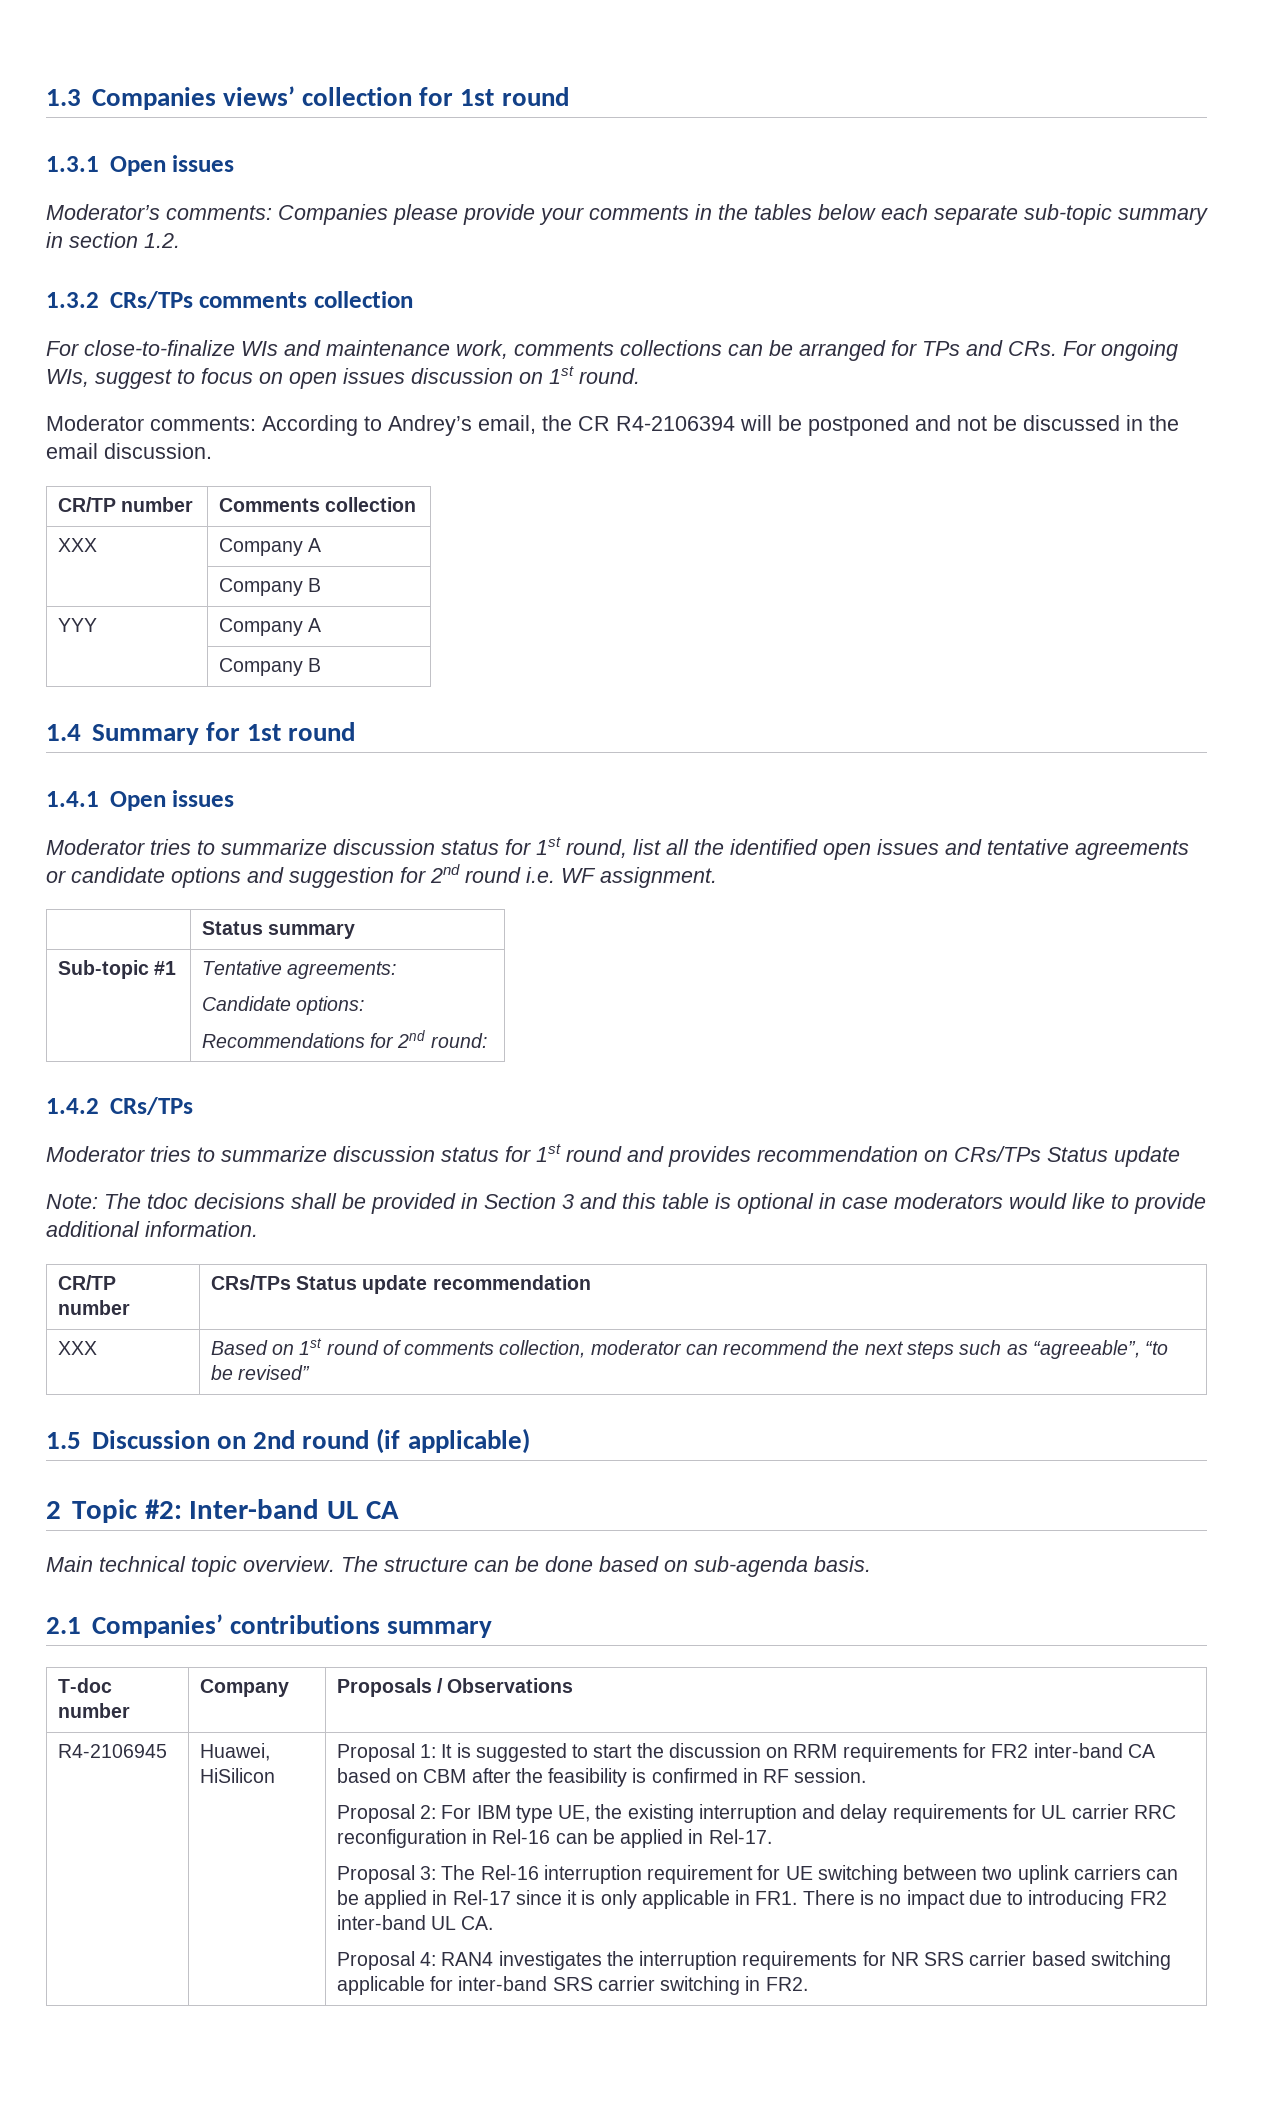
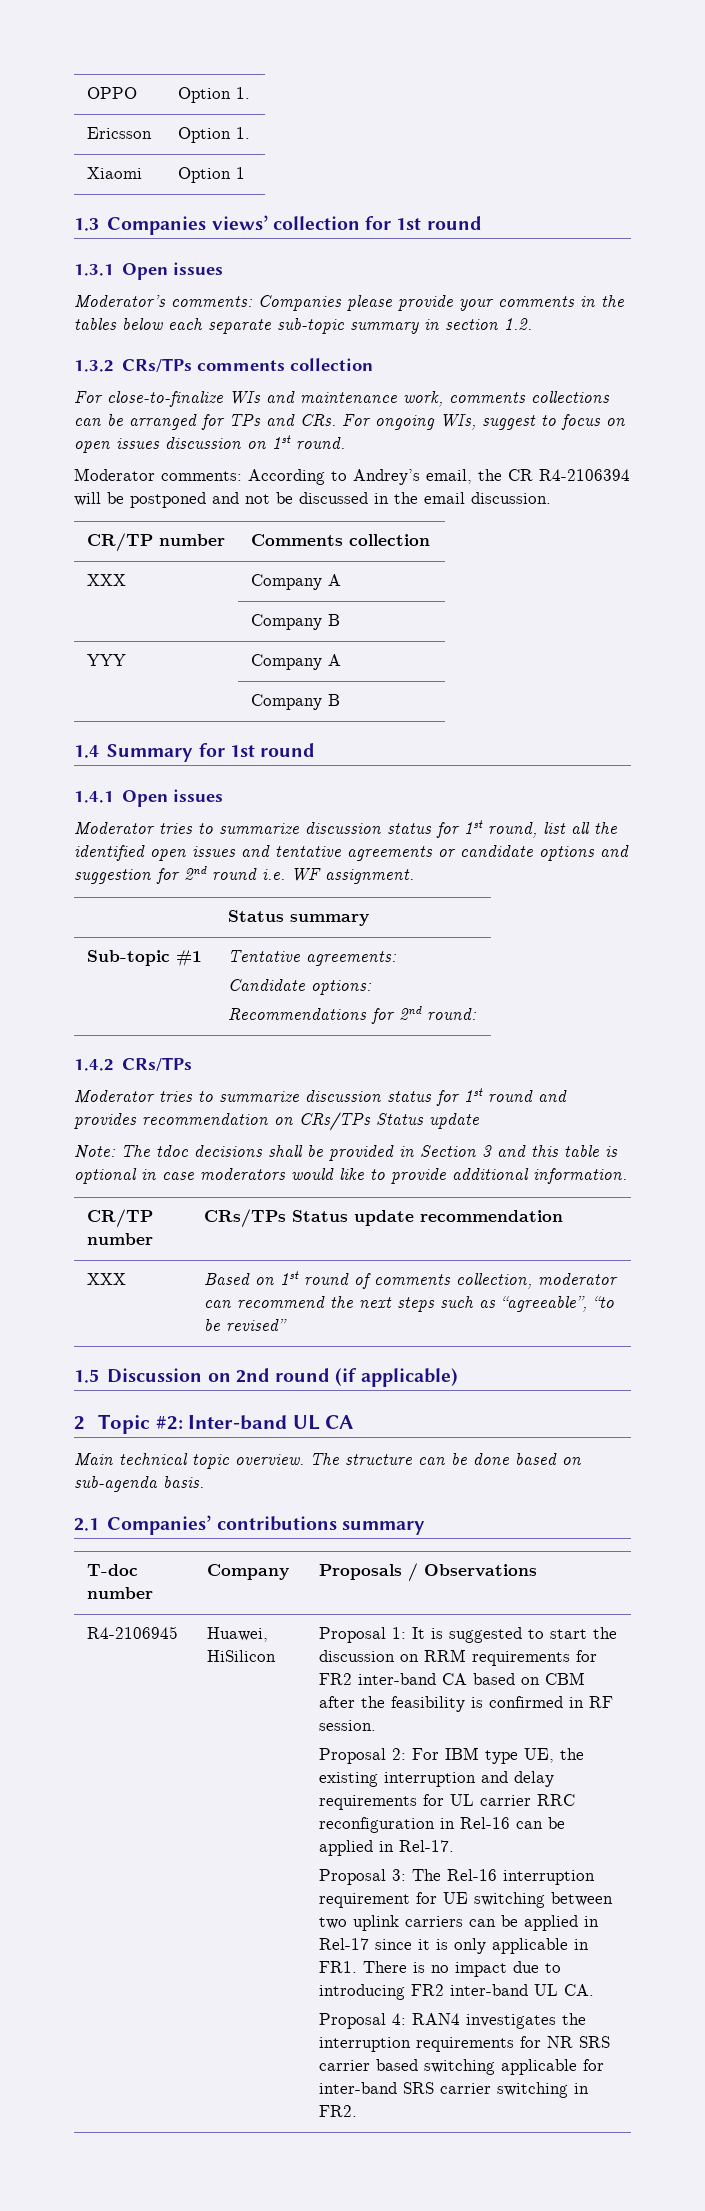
(46, 97) none -> [87,87,138,99] [178,87,251,103] [87,127,153,139] [178,127,251,143] [87,167,143,179] [178,167,246,183] OPPO | Option 1. // Ericsson | Option 1. // Xiaomi | Option 1 //

